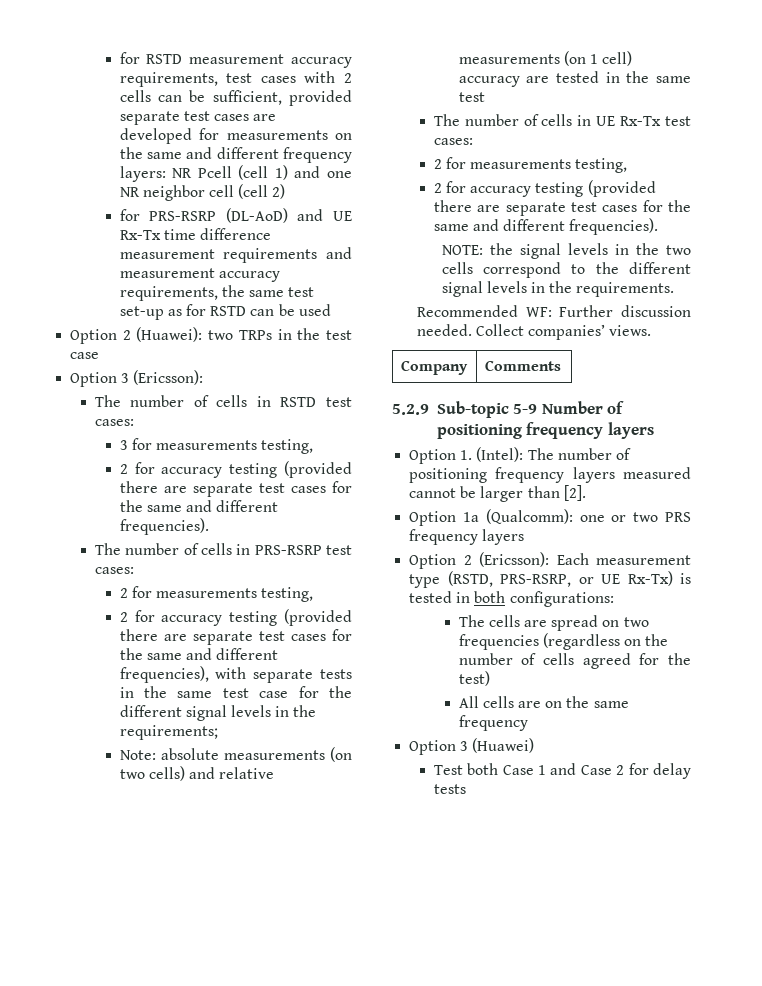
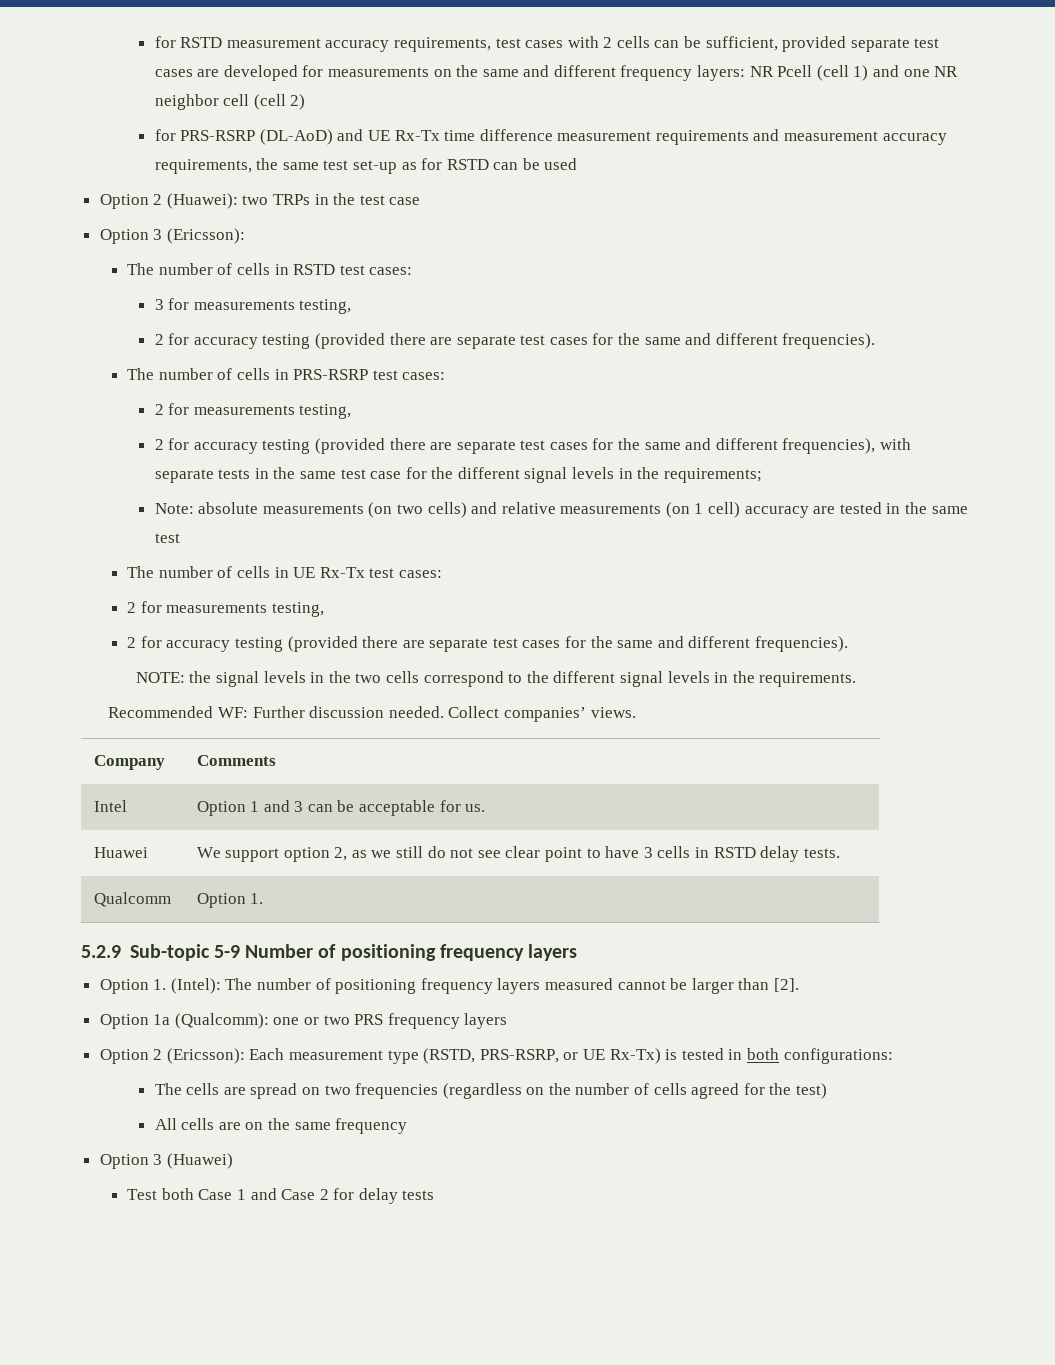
(561, 365) none -> [93,800,127,812] [196,800,486,816] [93,847,148,858] [196,846,840,862] [93,892,171,907] [196,893,264,908] // Intel | Option 1 and 3 can be acceptable for us. // Huawei | We support option 2, as we still do not see clear point to have 3 cells in RSTD delay tests. // Qualcomm | Option 1.

